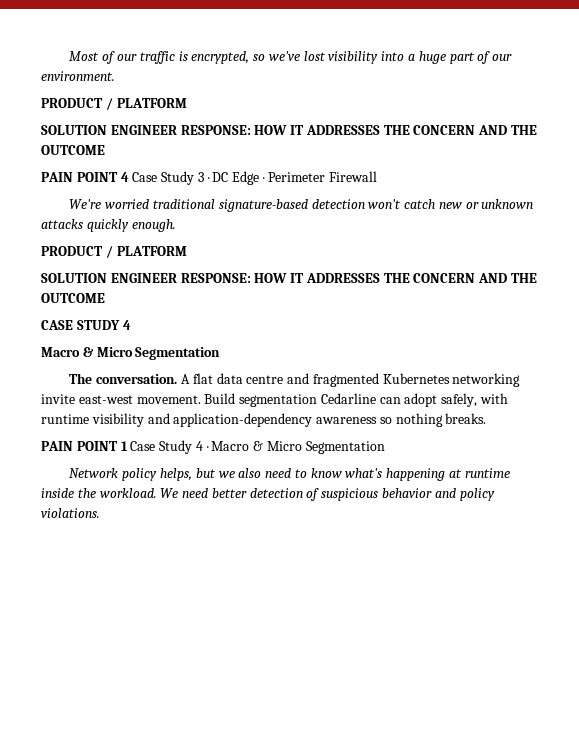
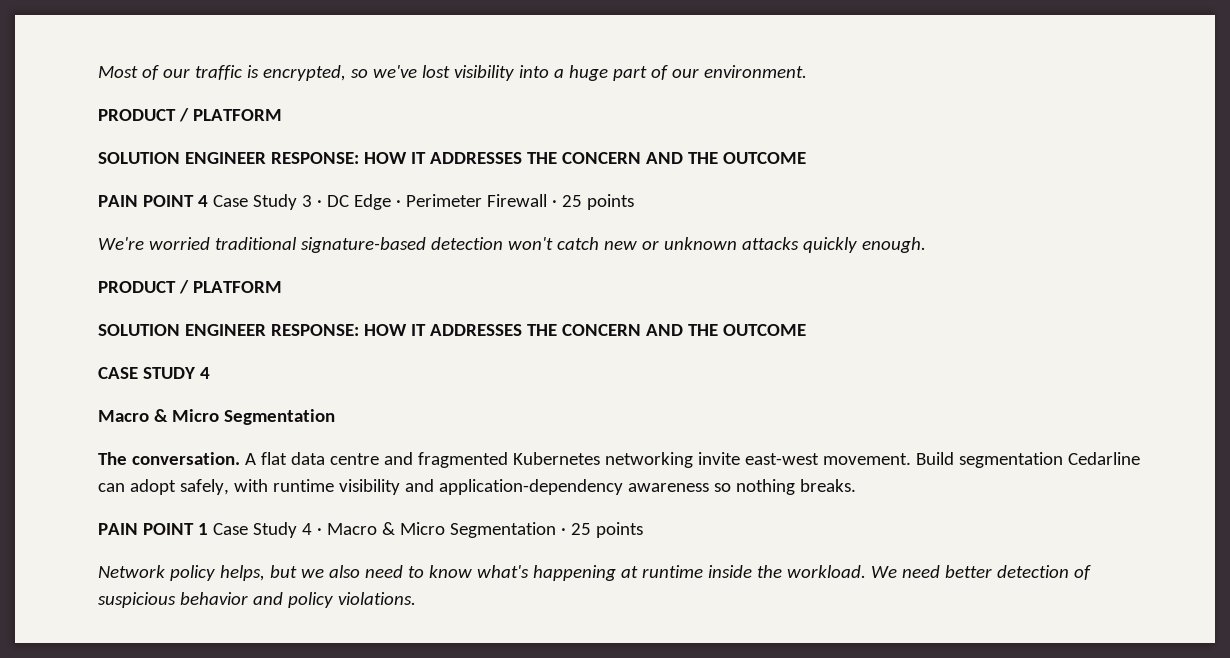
(377, 176) none -> [551,194,634,210] · 25 points
(385, 447) none -> [560,522,643,538] · 25 points

